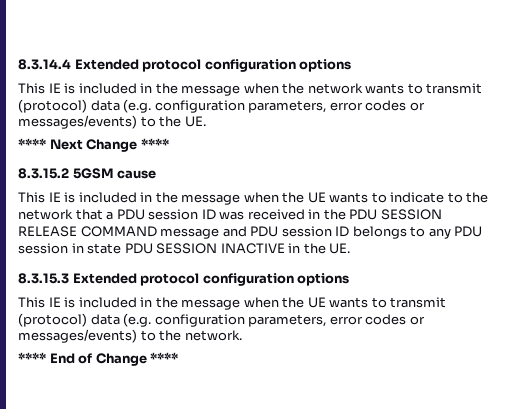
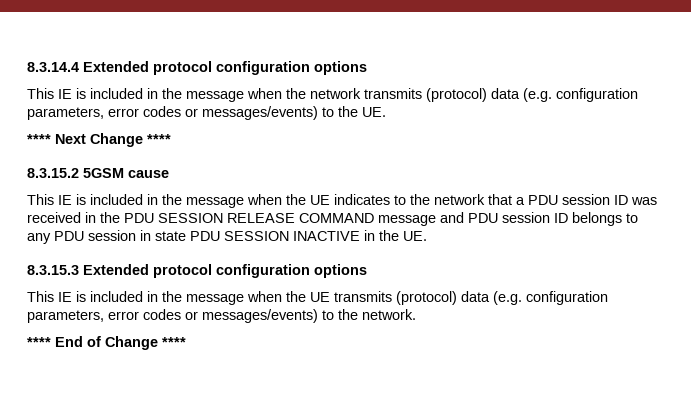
[365,83,483,94] wants to transmit -> [364,88,422,99] transmits
[329,192,445,203] wants to indicate -> [334,194,390,205] indicates
[329,297,447,308] wants to transmit -> [334,291,392,302] transmits

